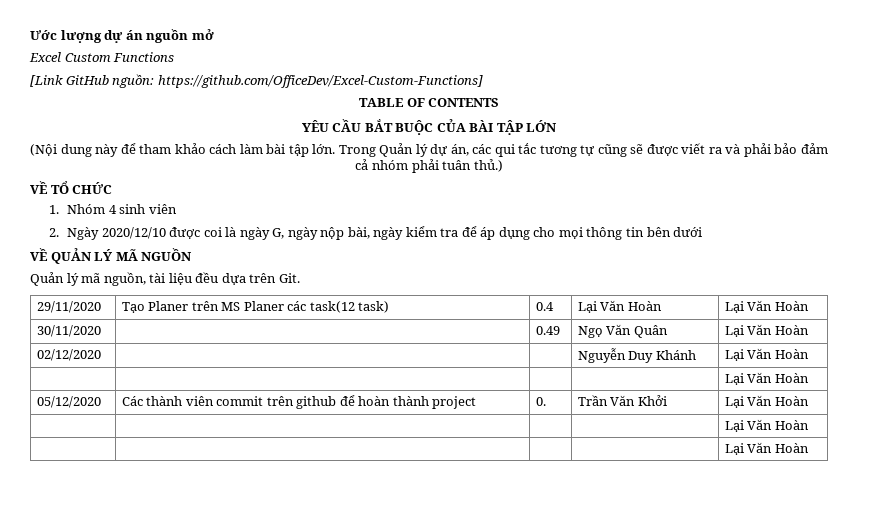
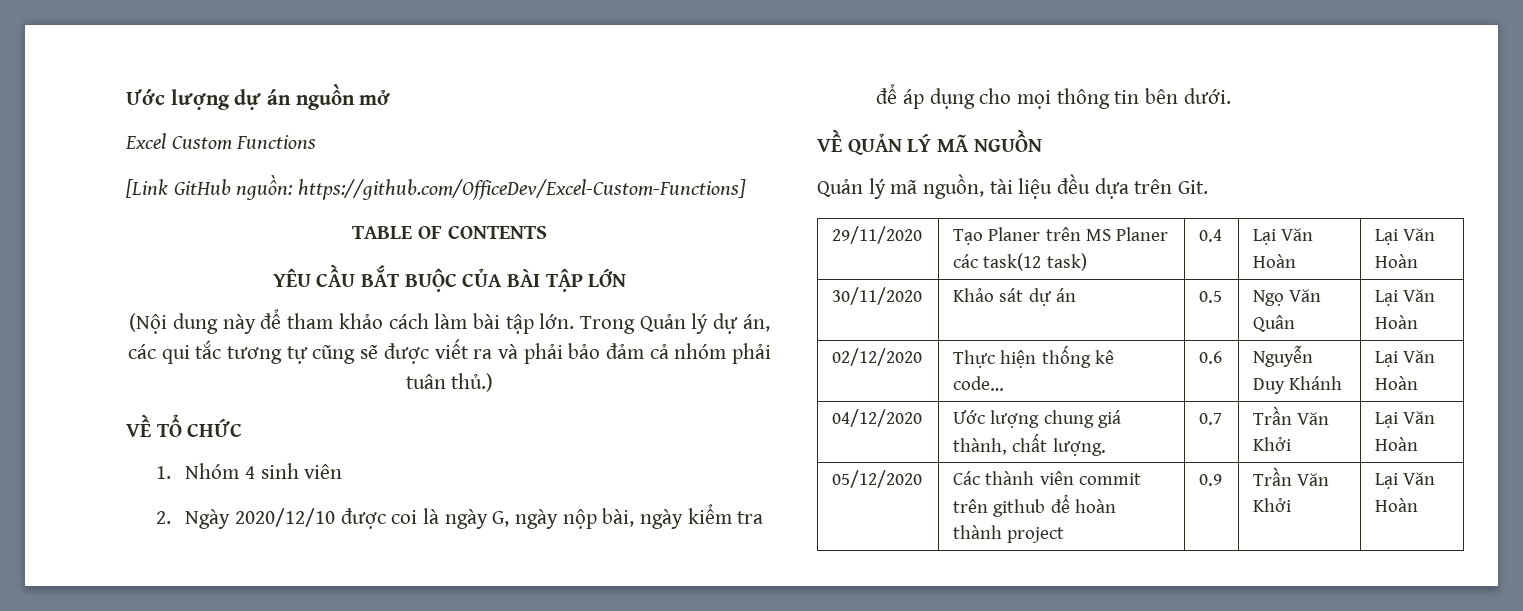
[673,227,703,237] dưới -> [1183,88,1231,104] dưới.
[535,326,560,335] | 0.49 -> [953,288,1076,306] [1199,291,1223,303] Khảo sát dự án | 0.5
(101, 355) | -> [953,345,1114,368] [953,376,1005,391] [1199,351,1223,364] Thực hiện thống kê code… | 0.6
(809, 354) | | | -> [832,409,923,427] [953,410,1121,428] [953,433,1106,456] [1199,413,1223,425] [1253,406,1330,425] [1253,437,1292,451] 04/12/2020 | Ước lượng chung giá thành, chất lượng. | 0.7 | Trần Văn Khởi
[535,397,546,406] [577,395,667,406] [724,395,809,408] [724,419,809,432] [724,442,809,455] 0. | Trần Văn Khởi | Lại Văn Hoàn // | | | | Lại Văn Hoàn // | | | | Lại Văn Hoàn -> [1199,474,1223,486] [1253,467,1330,486] [1253,498,1292,512] [1375,472,1436,489] [1375,498,1419,512] 0.9 | Trần Văn Khởi | Lại Văn Hoàn

